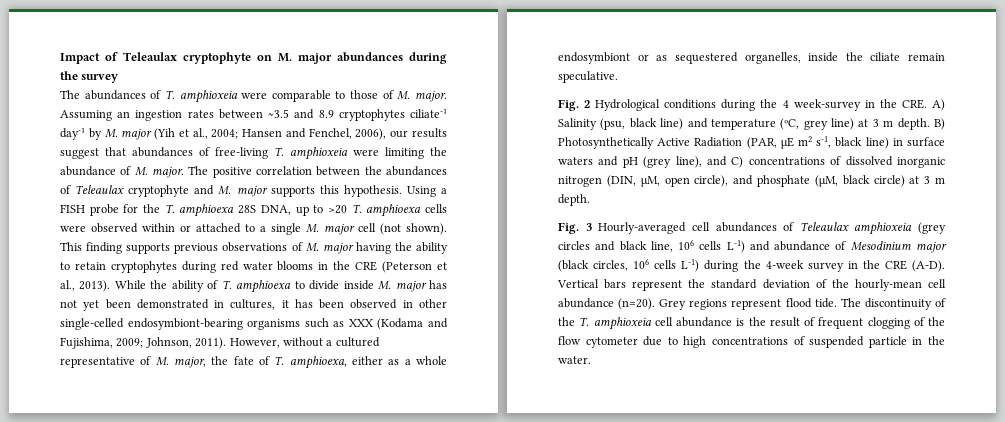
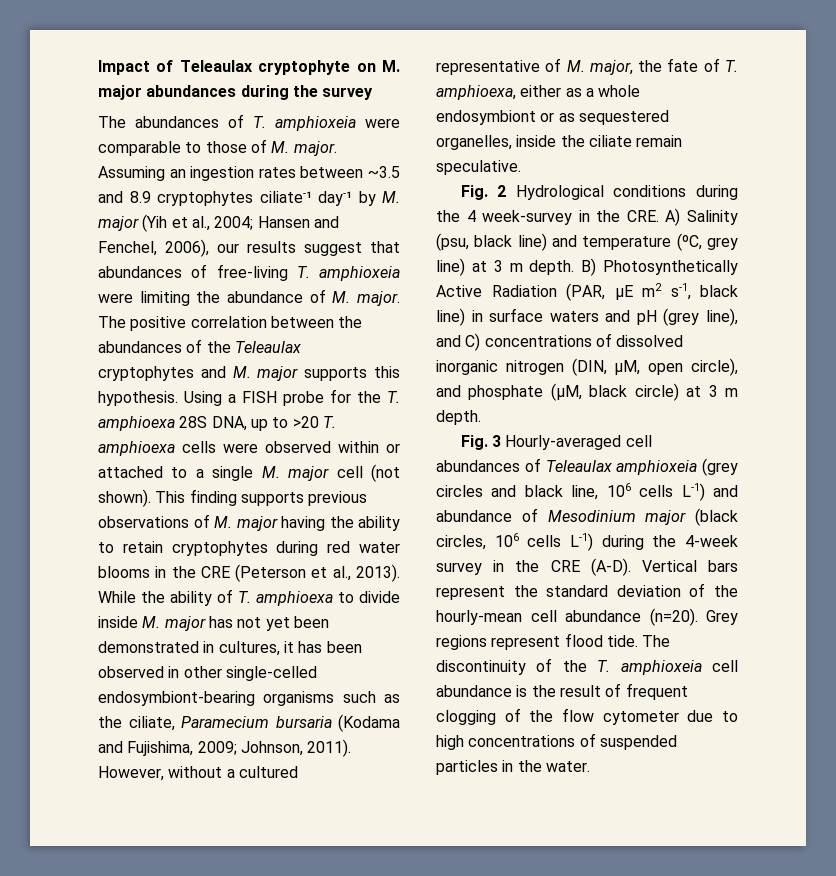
[75,185,190,197] Teleaulax cryptophyte -> [206,341,301,353] [98,366,194,381] the Teleaulax cryptophytes
[348,319,374,327] XXX -> [98,716,332,731] the ciliate, Paramecium bursaria
[868,336,907,348] particle -> [436,760,498,775] particles

